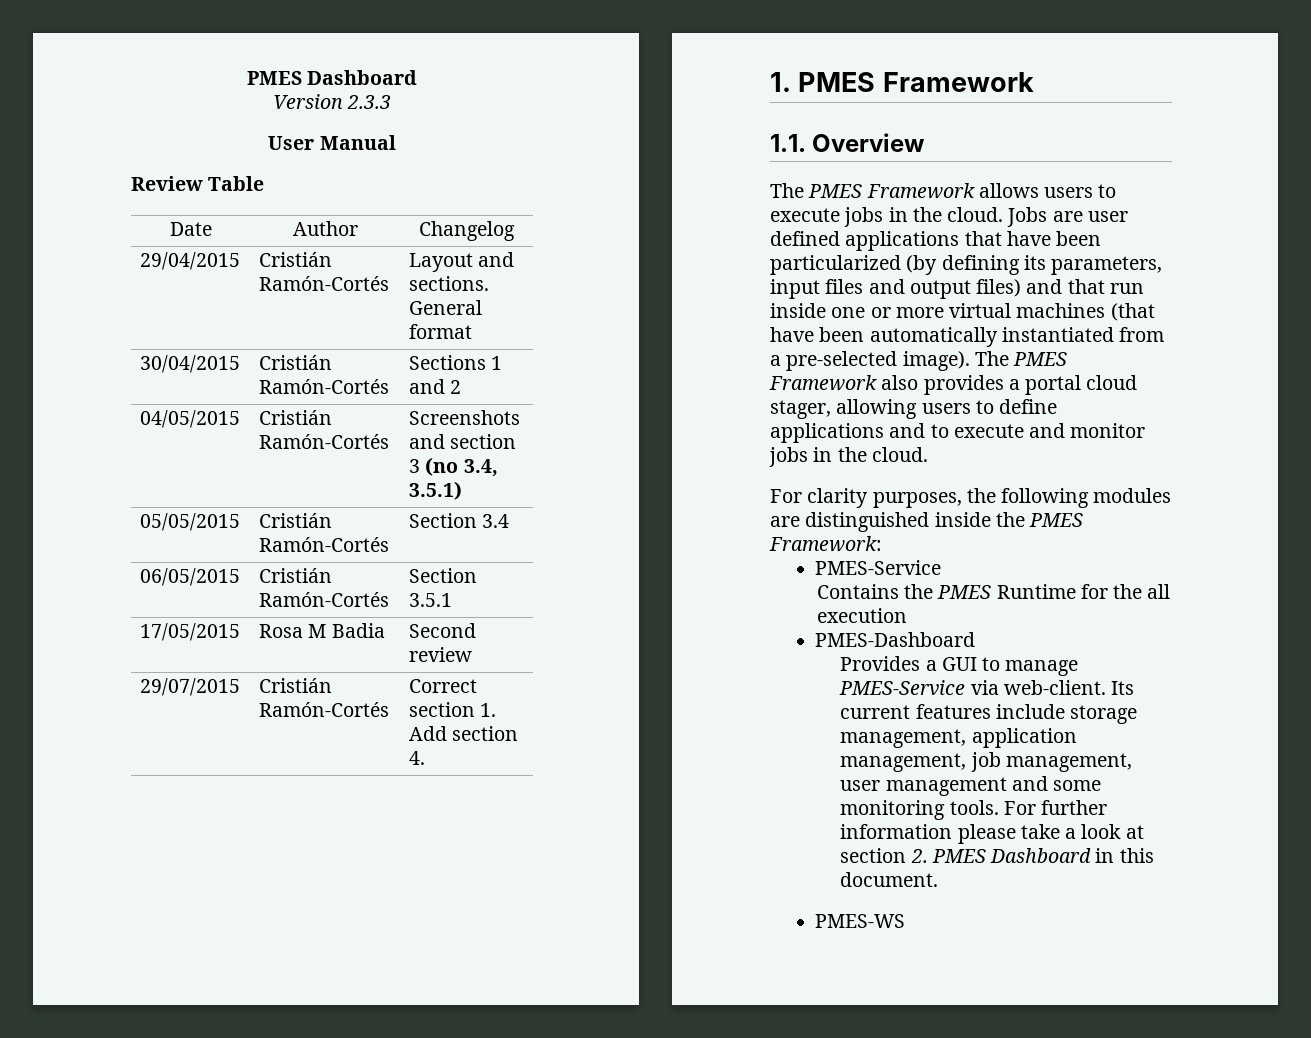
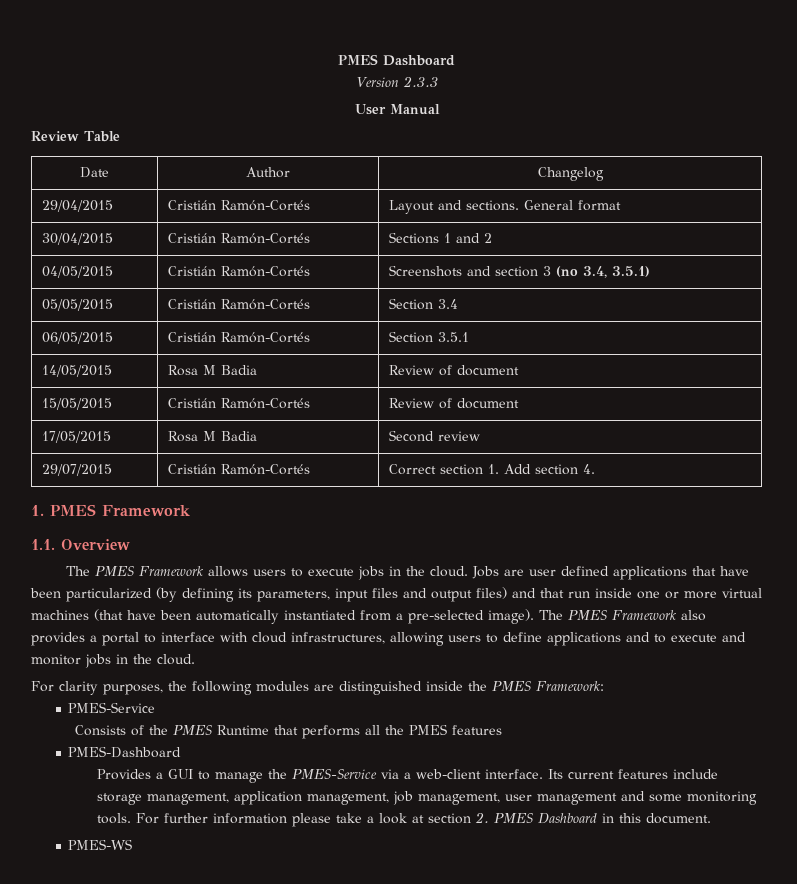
(453, 600) none -> [41,365,112,377] [167,365,257,376] [388,365,519,376] [41,398,112,410] [167,398,310,409] [388,398,519,409] // 14/05/2015 | Rosa M Badia | Review of document // 15/05/2015 | Cristián Ramón-Cortés | Review of document
[1086,375,1138,390] [770,400,831,419] cloud stager, -> [144,632,385,644] to interface with cloud infrastructures,
[816,584,899,599] Contains -> [74,725,144,736] Consists of
[1080,584,1171,599] [816,608,907,623] for the all execution -> [273,724,502,739] that performs all the PMES features
(1079, 668) none -> [267,769,287,779] the
[1003,680,1106,695] web-client. -> [403,769,543,779] a web-client interface.

